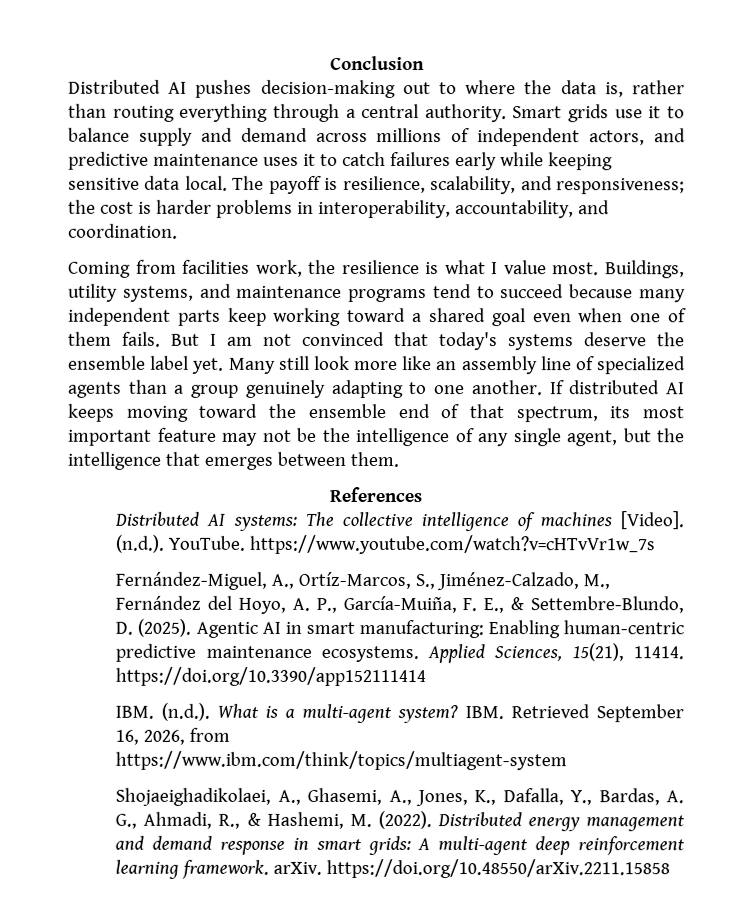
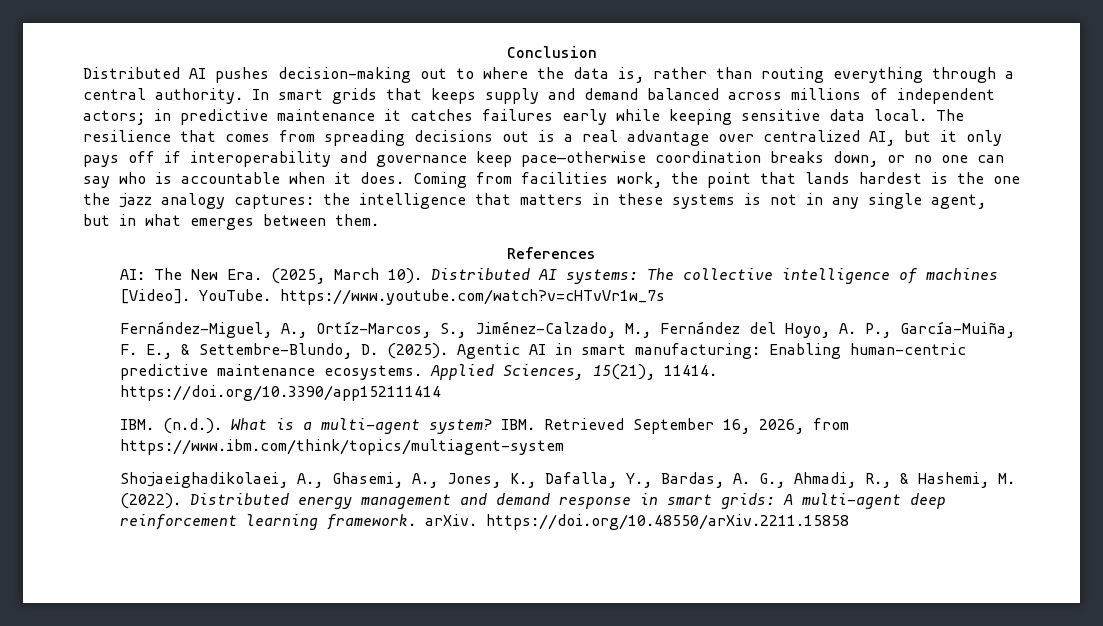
[512,104,685,123] [68,127,130,142] Smart grids use it to balance -> [252,88,476,104] In smart grids that keeps
(308, 134) none -> [647,88,719,100] balanced
[589,128,687,146] [68,151,386,170] actors, and predictive maintenance uses it to catch -> [83,109,473,125] actors; in predictive maintenance it catches
[268,175,685,195] [68,199,610,219] [68,223,178,239] payoff is resilience, scalability, and responsiveness; the cost is harder problems in interoperability, accountability, and coordination. // -> [83,130,1002,146] [83,151,1004,167] [83,172,404,188] resilience that comes from spreading decisions out is a real advantage over centralized AI, but it only pays off if interoperability and governance keep pace—otherwise coordination breaks down, or no one can say who is accountable when it does.
[341,259,685,279] [68,283,686,303] [68,307,687,327] [68,331,685,351] [68,355,687,375] [68,379,686,399] [68,403,685,423] [68,427,475,447] resilience is what I value most. Buildings, utility systems, and maintenance programs tend to succeed because many independent parts keep working toward a shared goal even when one of them fails. But I am not convinced that today's systems deserve the ensemble label yet. Many still look more like an assembly line of specialized agents than a group genuinely adapting to one another. If distributed AI keeps moving toward the ensemble end of that spectrum, its most important feature may not be the intelligence of -> [707,172,1020,188] [83,193,823,209] point that lands hardest is the one the jazz analogy captures: the intelligence that matters in these systems is not in
[657,428,685,443] [67,451,201,470] the intelligence that -> [119,214,181,226] in what
(422, 494) none -> [120,268,423,284] AI: The New Era. (2025, March 10).
[115,534,165,553] (n.d.). -> (191, 296) none

